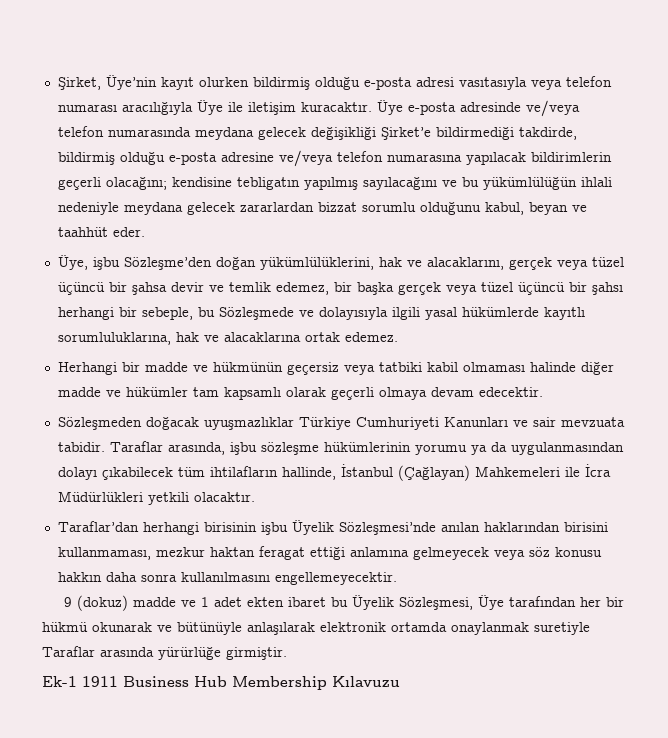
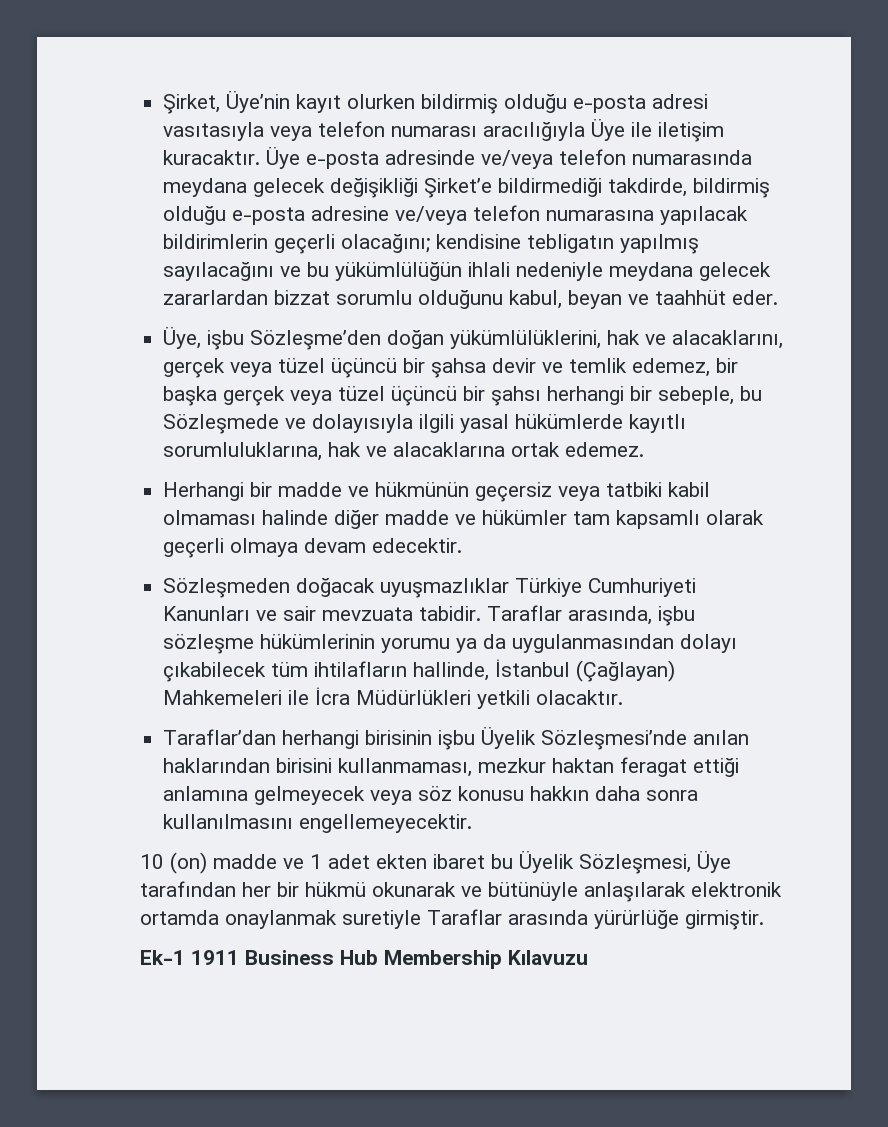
[64,595,129,611] 9 (dokuz) -> [140,852,207,874] 10 (on)

